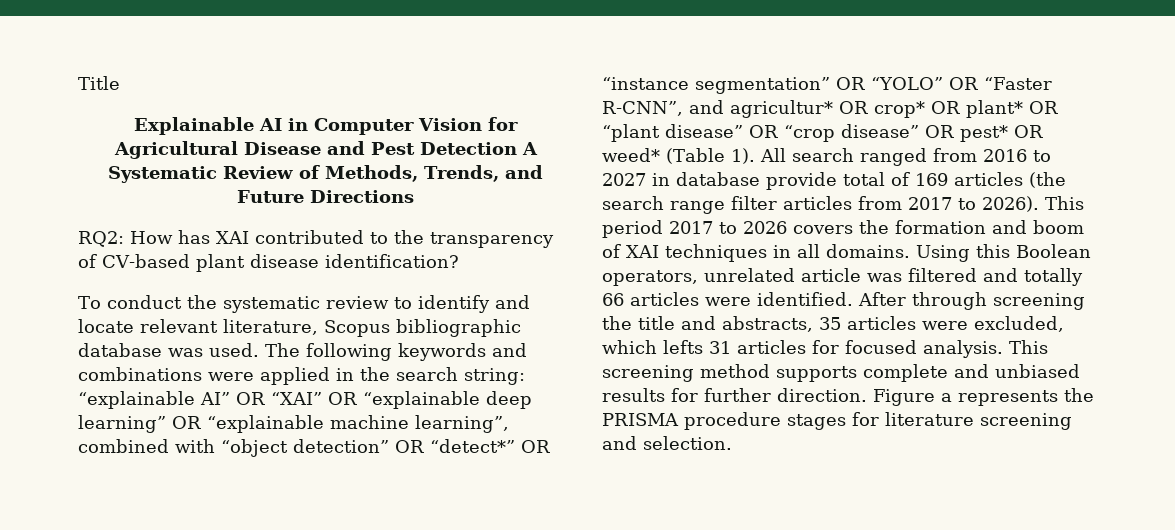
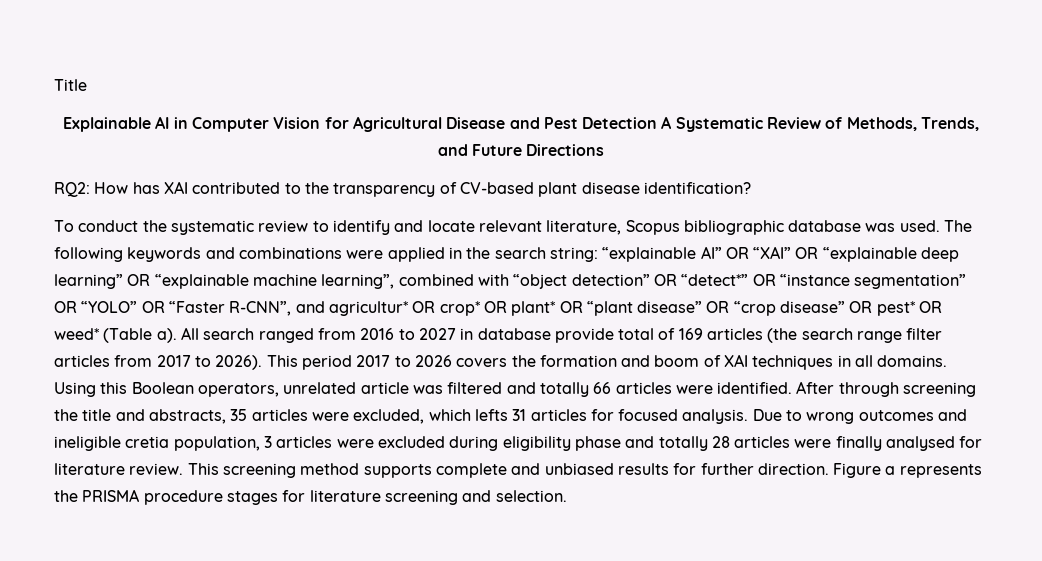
[730,148,755,164] 1). -> [156,328,177,343] a).
(1003, 349) none -> [752,409,968,424] [54,436,983,451] [54,463,184,475] Due to wrong outcomes and ineligible cretia population, 3 articles were excluded during eligibility phase and totally 28 articles were finally analysed for literature review.

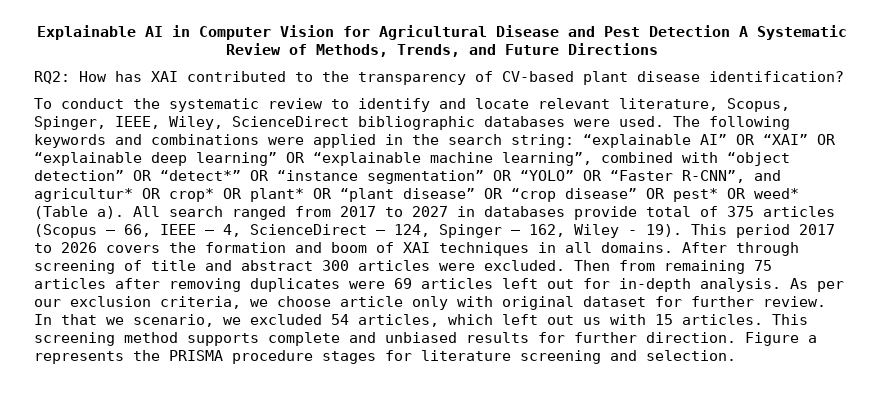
[54,79,87,91] Title // -> (37, 32) none
[625,220,896,235] Scopus bibliographic database was -> [727,98,790,112] [34,116,610,130] Scopus, Spinger, IEEE, Wiley, ScienceDirect bibliographic databases were
[360,328,395,340] 2016 -> [340,206,376,217] 2017
[477,328,551,340] database -> [484,206,565,217] databases
[678,328,943,343] [54,355,263,370] 169 articles (the search range filter articles from 2017 to 2026). -> [727,206,835,217] [34,224,682,238] 375 articles (Scopus – 66, IEEE – 4, ScienceDirect – 124, Spinger – 162, Wiley - 19).
[54,382,793,397] Using this Boolean operators, unrelated article was filtered and totally 66 articles were identified. -> (673, 247) none
[54,409,78,421] the -> [124,260,142,271] of
[148,409,968,424] [54,436,983,451] [54,463,184,475] abstracts, 35 articles were excluded, which lefts 31 articles for focused analysis. Due to wrong outcomes and ineligible cretia population, 3 articles were excluded during eligibility phase and totally 28 articles were finally analysed for literature review. -> [241,260,772,274] [34,278,844,292] [34,296,826,310] [34,314,763,327] abstract 300 articles were excluded. Then from remaining 75 articles after removing duplicates were 69 articles left out for in-depth analysis. As per our exclusion criteria, we choose article only with original dataset for further review. In that we scenario, we excluded 54 articles, which left out us with 15 articles.

